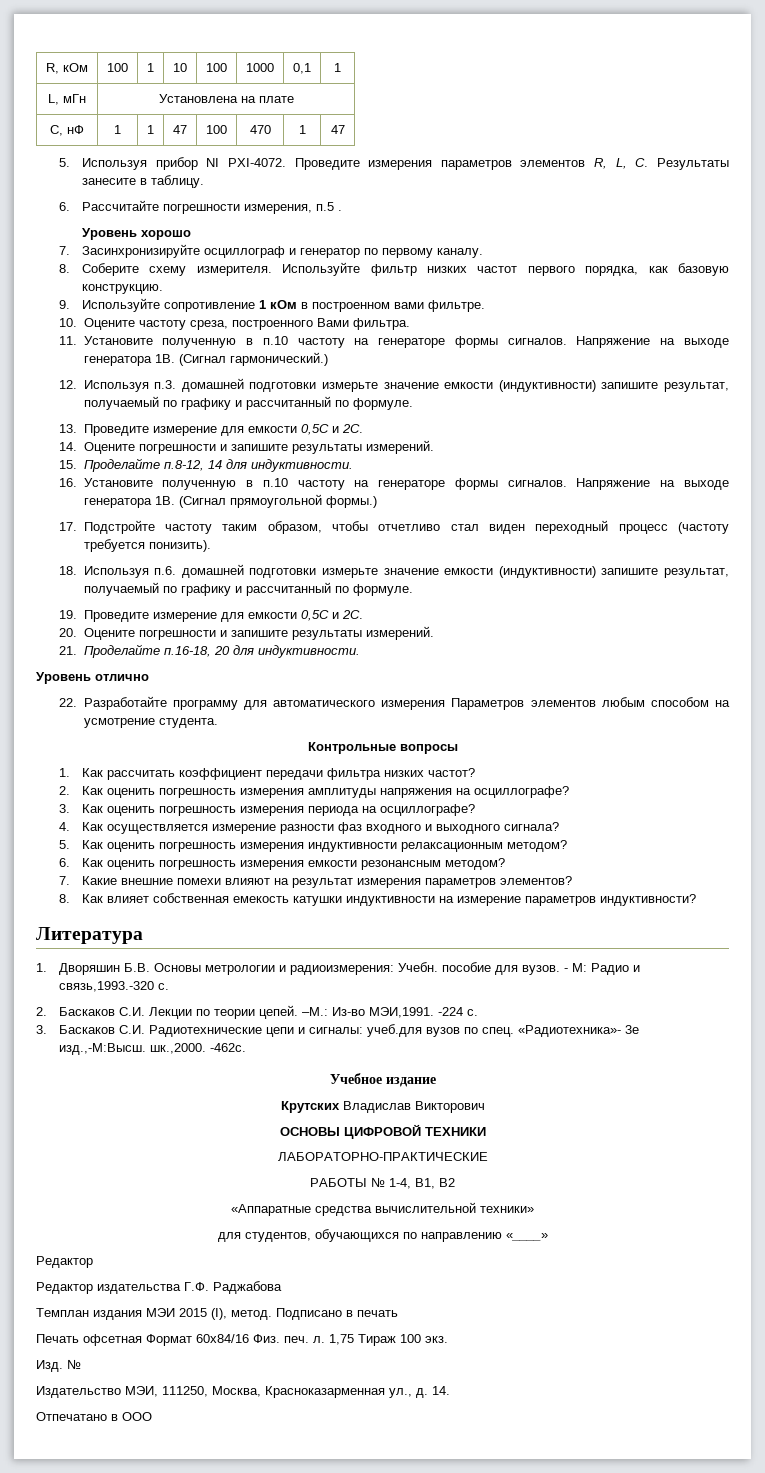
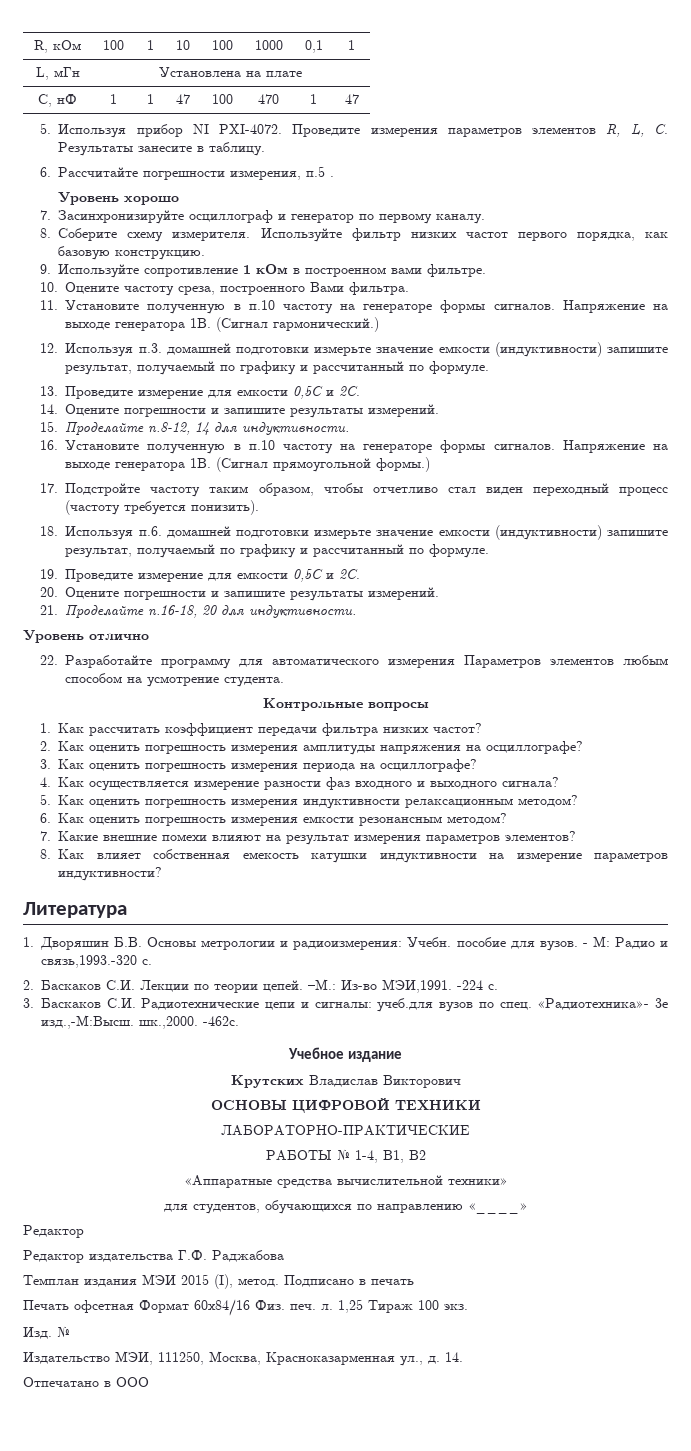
[329,1334,354,1345] 1,75 -> [338,1299,363,1313] 1,25

